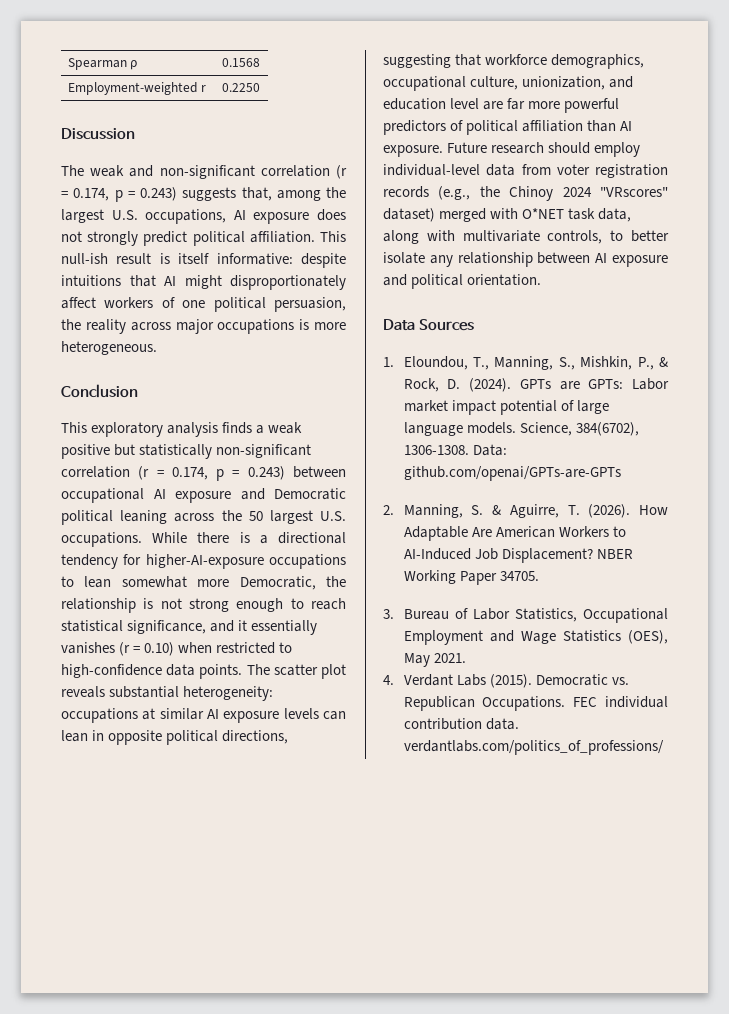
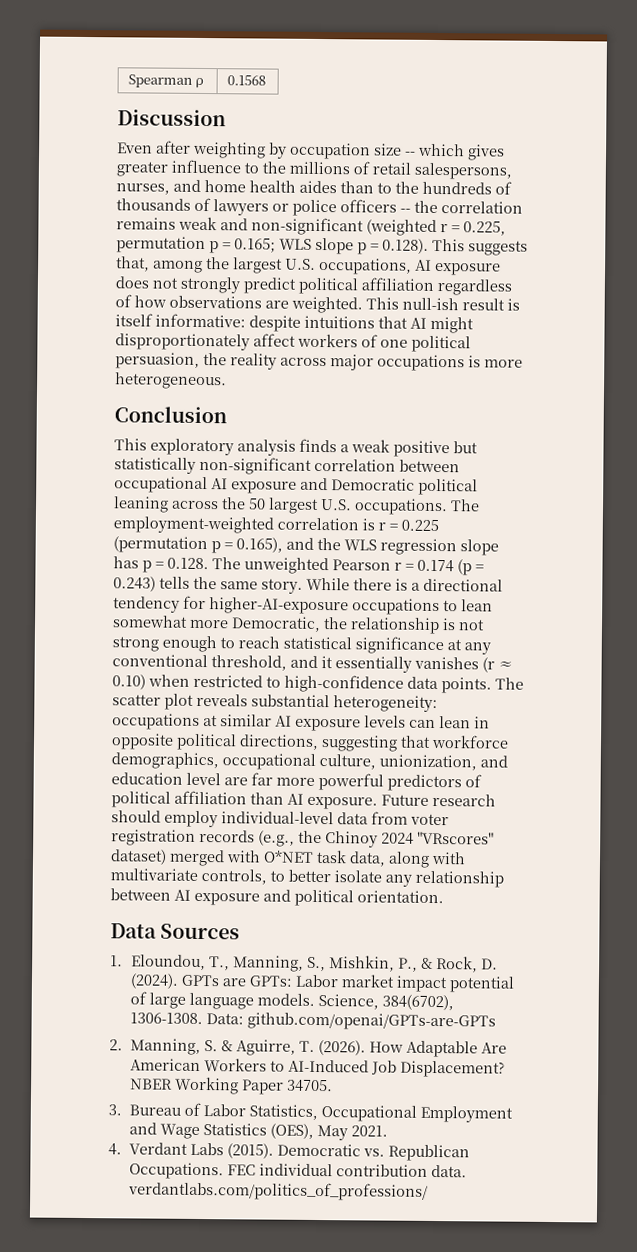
[67,82,207,95] [221,83,260,92] [61,128,135,140] [61,165,347,179] [61,187,177,202] // Employment-weighted r | 0.2250 // Discussion // The weak and non-significant correlation (r = 0.174, p = 0.243) -> [117,109,226,127] [117,140,505,161] [116,159,512,180] [116,179,512,195] [116,197,523,217] [116,216,506,236] [116,236,465,255] // Discussion // Even after weighting by occupation size -- which gives greater influence to the millions of retail salespersons, nurses, and home health aides than to the hundreds of thousands of lawyers or police officers -- the correlation remains weak and non-significant (weighted r = 0.225, permutation p = 0.165; WLS slope p = 0.128). This
[249,231,315,243] affiliation. -> [361,277,512,296] [115,294,363,314] affiliation regardless of how observations are weighted.
[138,466,285,481] (r = 0.174, p = 0.243) -> (396, 465) none
(142, 539) none -> [450,499,480,512] [113,516,439,534] [113,536,499,556] [113,556,484,576] [113,576,303,594] The employment-weighted correlation is r = 0.225 (permutation p = 0.165), and the WLS regression slope has p = 0.128. The unweighted Pearson r = 0.174 (p = 0.243) tells the same story.
[127,620,207,634] significance, -> [355,636,491,655] [112,654,287,671] significance at any conventional threshold,
[133,646,141,653] = -> [498,661,514,670] ≈

